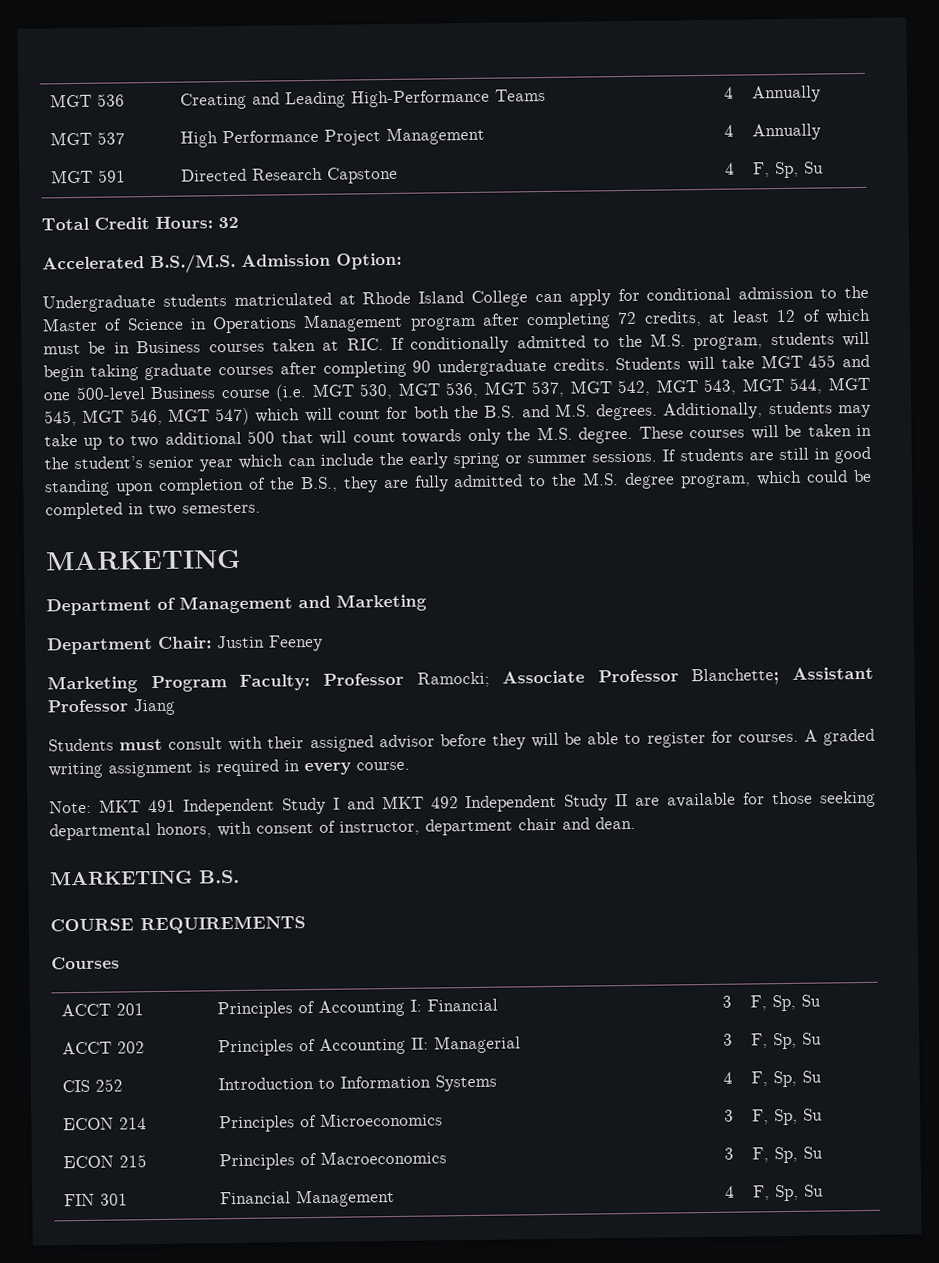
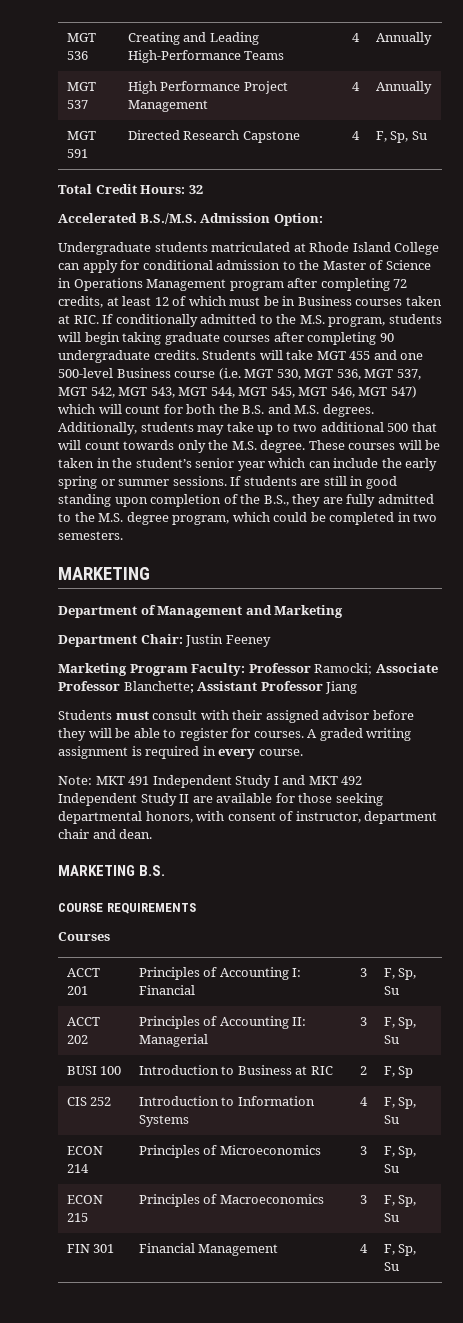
(822, 1038) none -> [66,1066,122,1075] [138,1065,333,1075] [360,1066,368,1075] [383,1066,414,1078] // BUSI 100 | Introduction to Business at RIC | 2 | F, Sp

